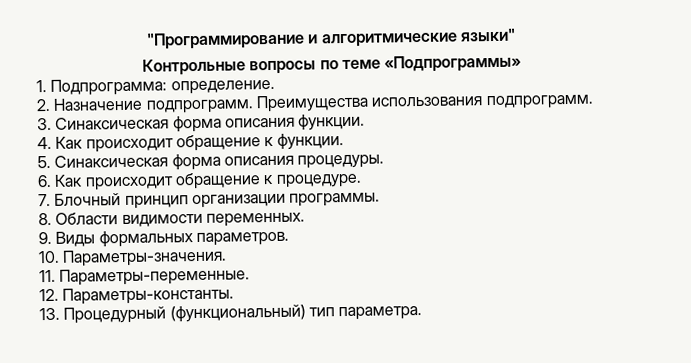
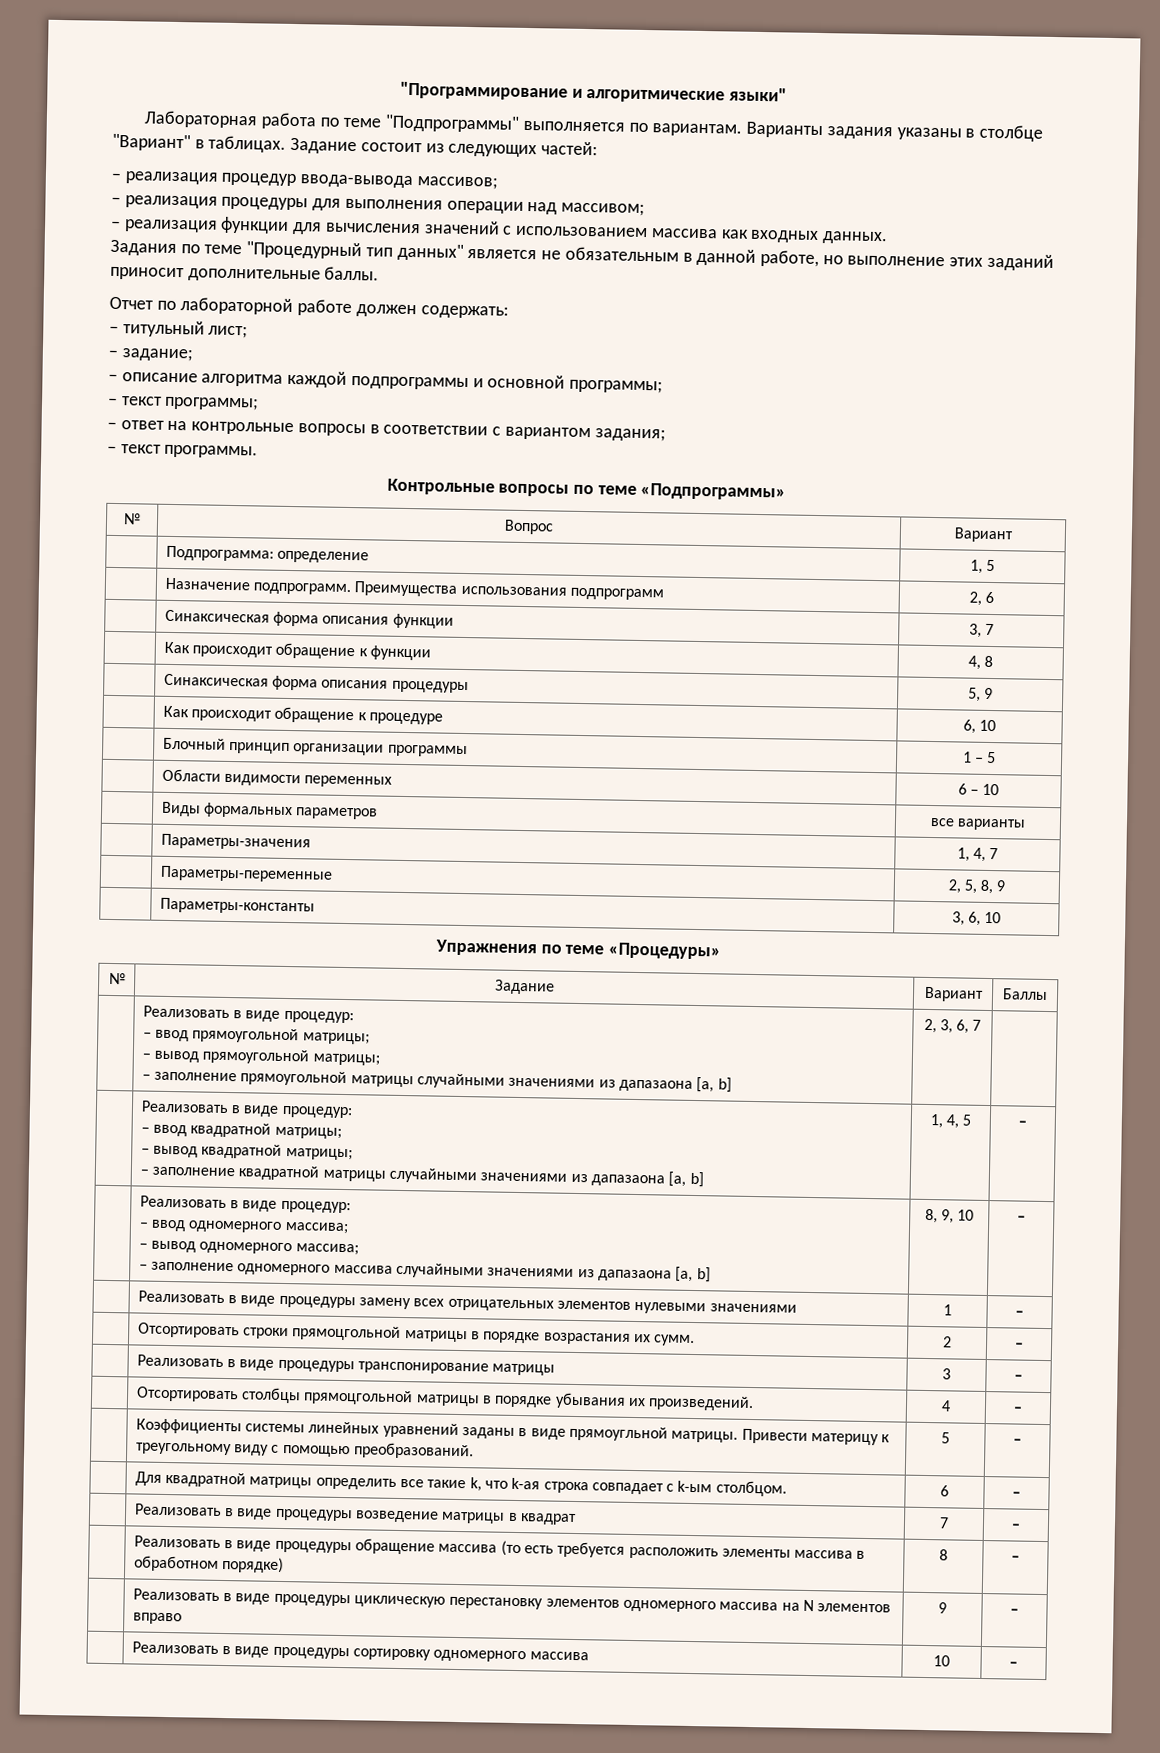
(516, 35) none -> [144,110,1043,142] [112,133,599,158] [111,171,498,190] [111,195,646,217] [111,216,888,245] [110,239,1054,272] [110,266,380,283] [109,296,509,319] [109,320,249,339] [108,348,193,362] [108,370,664,394] [107,396,260,411] [107,420,666,442] [107,444,259,459] // Лабораторная работа по теме "Подпрограммы" выполняется по вариантам. Варианты задания указаны в столбце "Вариант" в таблицах. Задание состоит из следующих частей: // – реализация процедур ввода-вывода массивов; // – реализация процедуры для выполнения операции над массивом; // – реализация функции для вычисления значений с использованием массива как входных данных. // Задания по теме "Процедурный тип данных" является не обязательным в данной работе, но выполнение этих заданий приносит дополнительные баллы. // Отчет по лабораторной работе должен содержать: // – титульный лист; // – задание; // – описание алгоритма каждой подпрограммы и основной программы; // – текст программы; // – ответ на контрольные вопросы в соответствии с вариантом задания; // – текст программы.
[36,78,275,96] [36,94,594,114] [37,113,366,133] [37,133,344,153] [37,153,385,171] [37,172,362,191] [38,192,381,209] [38,212,305,228] [38,230,289,248] [38,248,228,267] [39,267,251,286] [39,286,235,305] [39,304,423,324] // 1. Подпрограмма: определение. // 2. Назначение подпрограмм. Преимущества использования подпрограмм. // 3. Синаксическая форма описания функции. // 4. Как происходит обращение к функции. // 5. Синаксическая форма описания процедуры. // 6. Как происходит обращение к процедуре. // 7. Блочный принцип организации программы. // 8. Области видимости переменных. // 9. Виды формальных параметров. // 10. Параметры-значения. // 11. Параметры-переменные. // 12. Параметры-константы. // 13. Процедурный (функциональный) тип параметра. -> [123,513,141,525] [504,519,554,535] [953,527,1014,543] [165,545,369,564] [969,559,996,574] [164,577,664,601] [968,591,995,606] [164,609,454,629] [968,623,995,638] [163,641,431,661] [967,655,994,670] [163,673,469,694] [967,687,994,702] [162,705,443,725] [962,719,997,734] [162,737,468,758] [962,751,997,764] [161,768,393,788] [957,783,1000,796] [160,801,379,820] [929,817,1027,831] [160,833,311,851] [956,847,999,862] [159,865,333,883] [947,879,1006,895] [159,897,315,915] [951,911,1002,926] [434,939,722,960] [108,972,126,985] [493,979,555,995] [923,986,984,1002] [1002,988,1048,1001] [142,1005,354,1024] [142,1027,370,1045] [141,1048,380,1066] [141,1070,732,1093] [923,1018,982,1034] [140,1100,353,1119] [140,1122,342,1139] [140,1143,353,1161] [139,1165,704,1188] [929,1114,972,1129] [1018,1120,1027,1127] [139,1195,351,1214] [138,1219,349,1235] [138,1240,359,1256] [138,1261,711,1283] [924,1208,975,1224] [1017,1215,1026,1222] [137,1290,797,1315] [943,1304,952,1316] [1015,1310,1024,1317] [137,1322,696,1347] [943,1336,952,1348] [1014,1342,1024,1349] [136,1354,556,1376] [942,1368,951,1380] [1014,1374,1023,1381] [135,1386,755,1412] [941,1400,951,1412] [1013,1406,1022,1413] [135,1418,891,1446] [135,1442,474,1460] [941,1432,950,1444] [1013,1438,1022,1445] [134,1471,787,1497] [940,1485,949,1497] [1012,1491,1021,1498] [134,1503,577,1526] [939,1517,949,1529] [1011,1523,1020,1530] [133,1535,866,1560] [133,1555,284,1574] [939,1549,948,1561] [1011,1555,1020,1562] [132,1588,892,1613] [132,1612,182,1625] [938,1602,947,1614] [1010,1608,1019,1615] [131,1641,589,1663] [933,1655,950,1667] [1009,1661,1018,1668] // № | Вопрос | Вариант // | Подпрограмма: определение | 1, 5 // | Назначение подпрограмм. Преимущества использования подпрограмм | 2, 6 // | Синаксическая форма описания функции | 3, 7 // | Как происходит обращение к функции | 4, 8 // | Синаксическая форма описания процедуры | 5, 9 // | Как происходит обращение к процедуре | 6, 10 // | Блочный принцип организации программы | 1 – 5 // | Области видимости переменных | 6 – 10 // | Виды формальных параметров | все варианты // | Параметры-значения | 1, 4, 7 // | Параметры-переменные | 2, 5, 8, 9 // | Параметры-константы | 3, 6, 10 // Упражнения по теме «Процедуры» // № | Задание | Вариант | Баллы // | Реализовать в виде процедур: // – ввод прямоугольной матрицы; // – вывод прямоугольной матрицы; // – заполнение прямоугольной матрицы случайными значениями из дапазаона [a, b] | 2, 3, 6, 7 | // | Реализовать в виде процедур: // – ввод квадратной матрицы; // – вывод квадратной матрицы; // – заполнение квадратной матрицы случайными значениями из дапазаона [a, b] | 1, 4, 5 | – // | Реализовать в виде процедур: // – ввод одномерного массива; // – вывод одномерного массива; // – заполнение одномерного массива случайными значениями из дапазаона [a, b] | 8, 9, 10 | – // | Реализовать в виде процедуры замену всех отрицательных элементов нулевыми значениями | 1 | – // | Отсортировать строки прямоцгольной матрицы в порядке возрастания их сумм. | 2 | – // | Реализовать в виде процедуры транспонирование матрицы | 3 | – // | Отсортировать столбцы прямоцгольной матрицы в порядке убывания их произведений. | 4 | – // | Коэффициенты системы линейных уравнений заданы в виде прямоугльной матрицы. Привести материцу к треугольному виду с помощью преобразований. | 5 | – // | Для квадратной матрицы определить все такие k, что k-ая строка совпадает с k-ым столбцом. | 6 | – // | Реализовать в виде процедуры возведение матрицы в квадрат | 7 | – // | Реализовать в виде процедуры обращение массива (то есть требуется расположить элементы массива в обработном порядке) | 8 | – // | Реализовать в виде процедуры циклическую перестановку элементов одномерного массива на N элементов вправо | 9 | – // | Реализовать в виде процедуры сортировку одномерного массива | 10 | –

